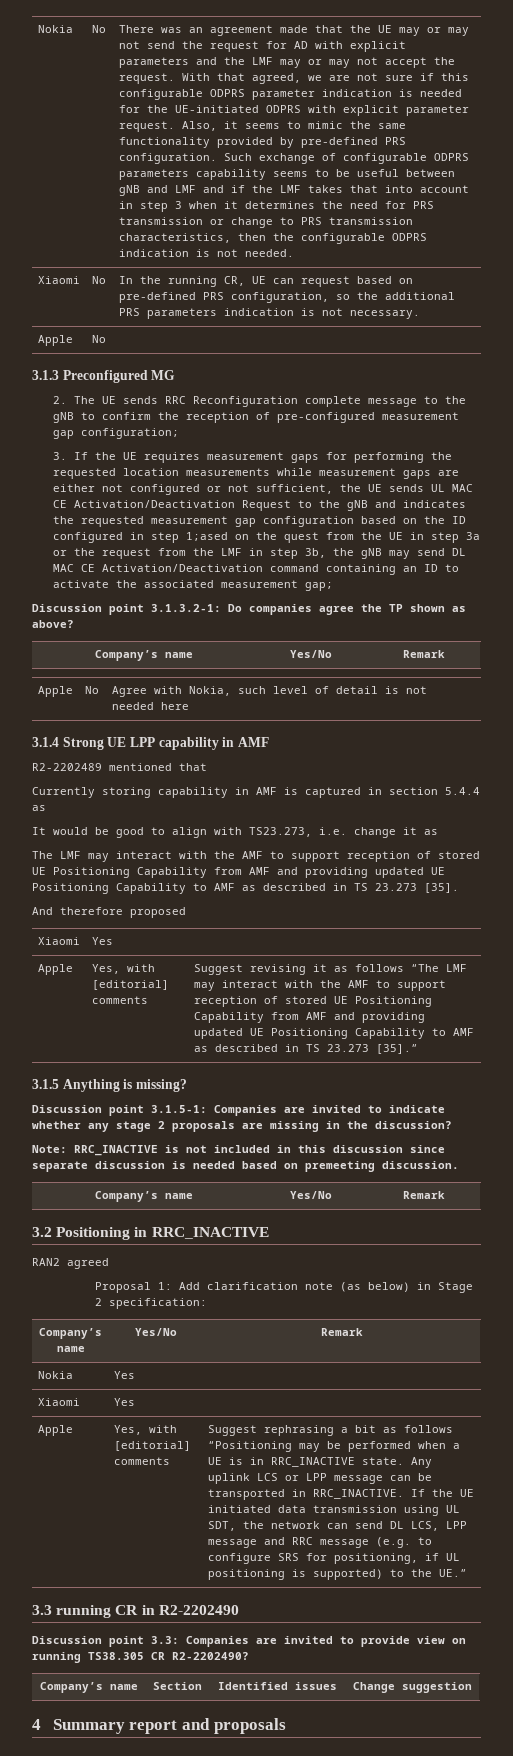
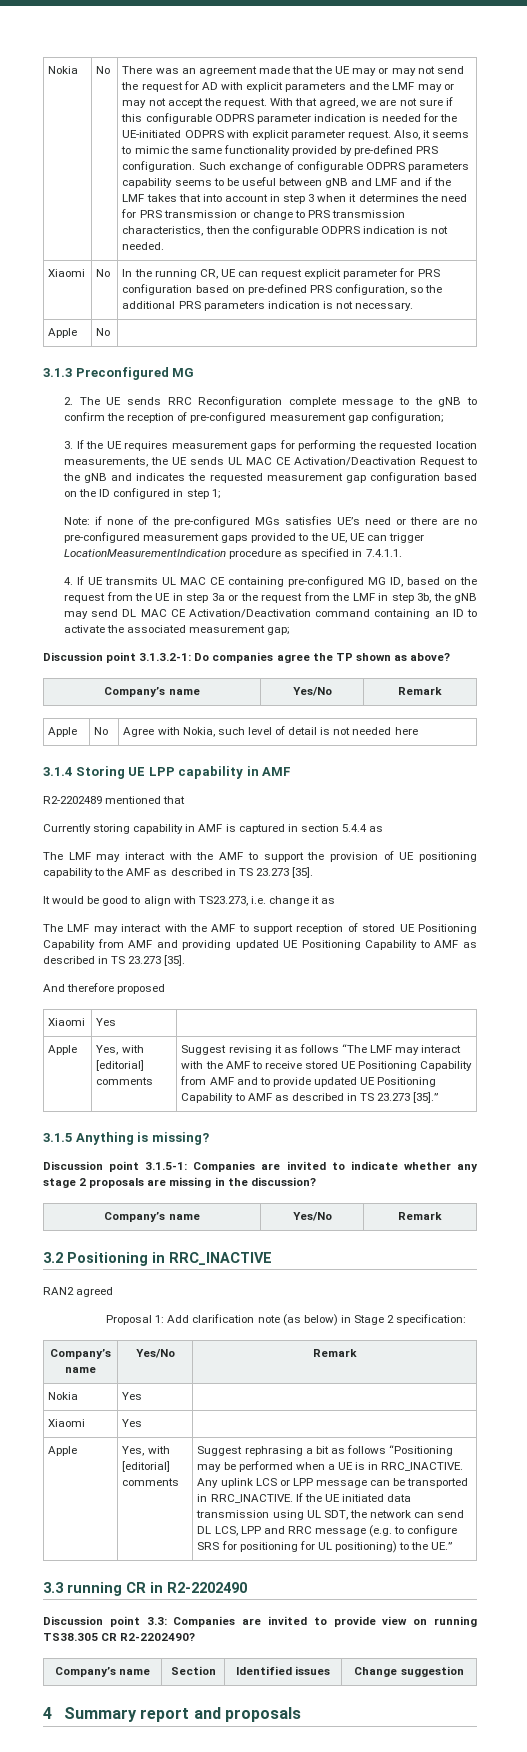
(350, 281) none -> [304,268,440,279] [122,284,193,295] explicit parameter for PRS configuration
[185,468,459,479] [52,484,333,495] measurements while measurement gaps are either not configured or not sufficient, -> [64,457,149,467] measurements,
[185,532,319,543] 1;ased on the quest -> [211,489,221,499] [64,516,478,527] [64,532,424,543] [64,548,402,559] [64,576,477,587] [64,593,106,603] 1; // Note: if none of the pre-configured MGs satisfies UE’s need or there are no pre-configured measurement gaps provided to the UE, UE can trigger LocationMeasurementIndication procedure as specified in 7.4.1.1. // 4. If UE transmits UL MAC CE containing pre-configured MG ID, based on the request
[62,737,104,750] Strong -> [75,766,125,779] Storing
(46, 808) none -> [43,851,477,862] [43,867,313,878] // The LMF may interact with the AMF to support the provision of UE positioning capability to the AMF as described in TS 23.273 [35].
[396,980,446,991] [193,996,432,1007] [193,1012,425,1023] support reception of stored UE Positioning Capability from AMF and providing -> [264,1061,473,1071] [180,1076,311,1087] receive stored UE Positioning Capability from AMF and to provide
[32,1145,445,1156] [32,1161,459,1172] // Note: RRC_INACTIVE is not included in this discussion since separate discussion is needed based on premeeting discussion. -> (316, 1181) none
[270,1457,404,1467] RRC_INACTIVE state. -> [381,1462,464,1471] RRC_INACTIVE.
[207,1539,257,1548] message -> (261, 1530) none
[333,1553,460,1564] [207,1569,383,1580] positioning, if UL positioning is supported) -> [239,1541,397,1553] positioning for UL positioning)

